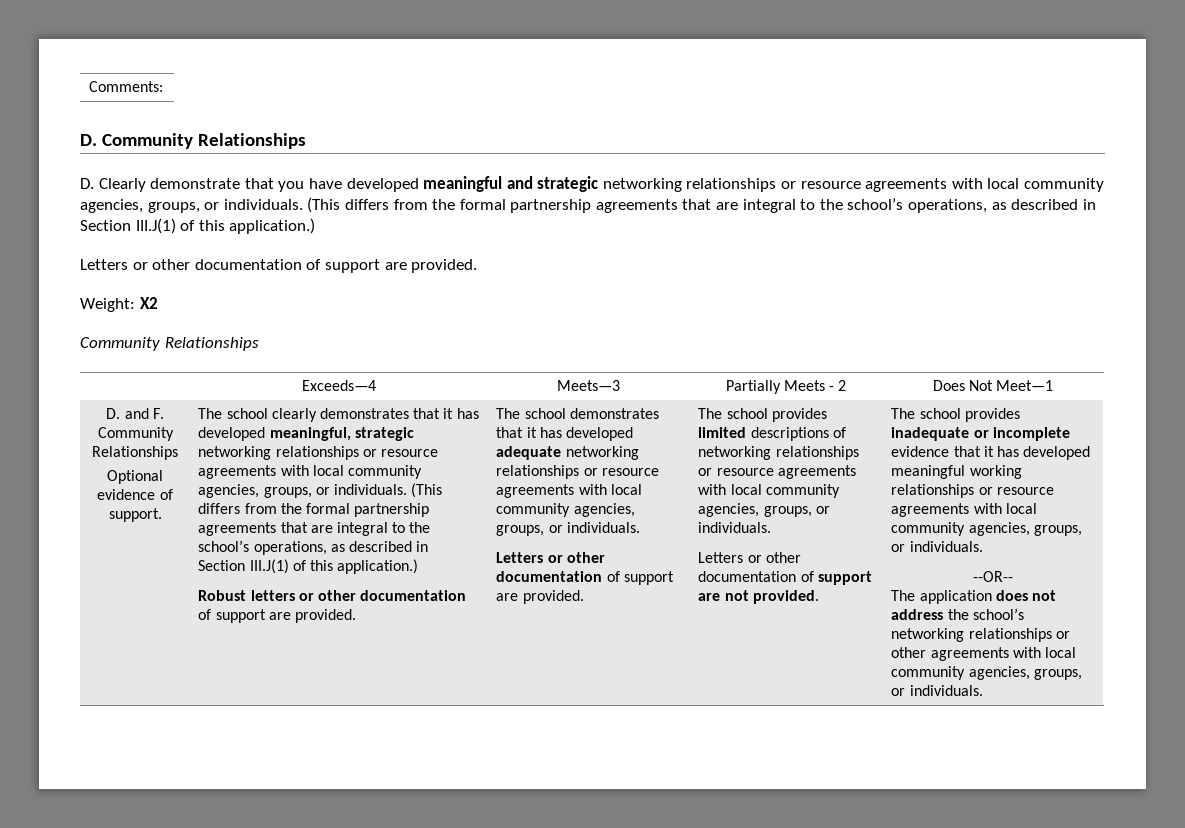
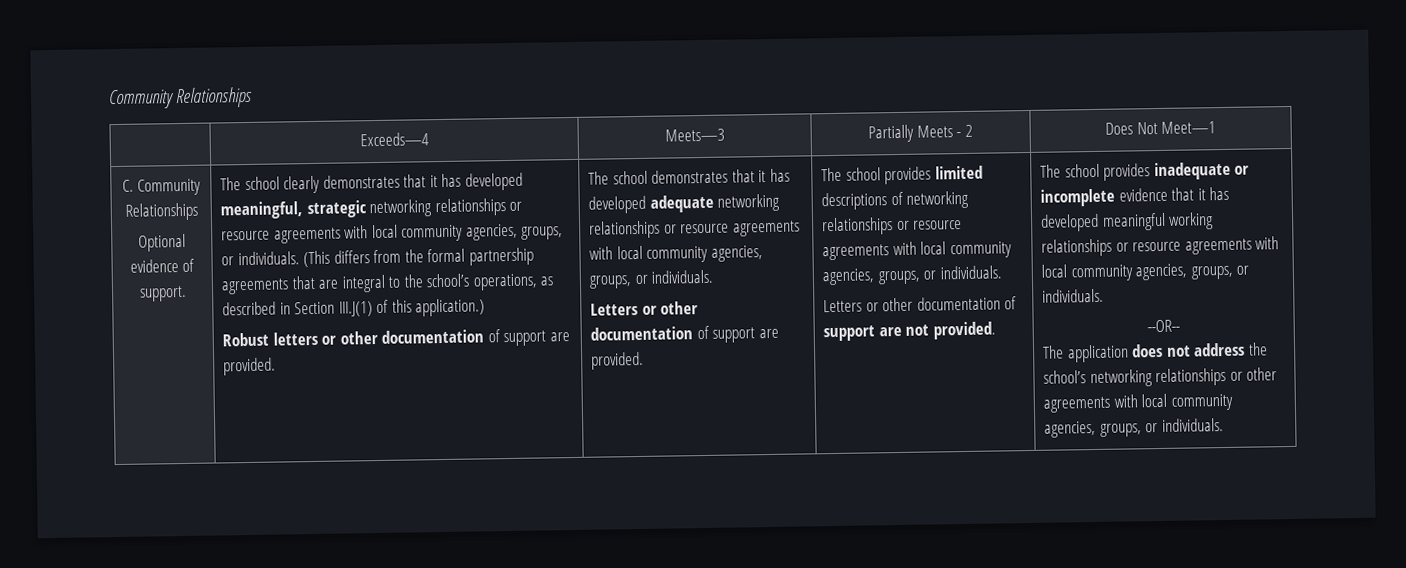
[89,81,164,92] [80,133,306,149] [80,176,1105,192] [80,197,1096,213] [80,218,316,234] [80,259,478,273] [80,297,158,312] Comments: // D. Community Relationships // D. Clearly demonstrate that you have developed meaningful and strategic networking relationships or resource agreements with local community agencies, groups, or individuals. (This differs from the formal partnership agreements that are integral to the school’s operations, as described in Section III.J(1) of this application.) // Letters or other documentation of support are provided. // Weight: X2 // -> (108, 99) none
[106,408,164,419] D. and F. -> [121,179,134,192] C.

